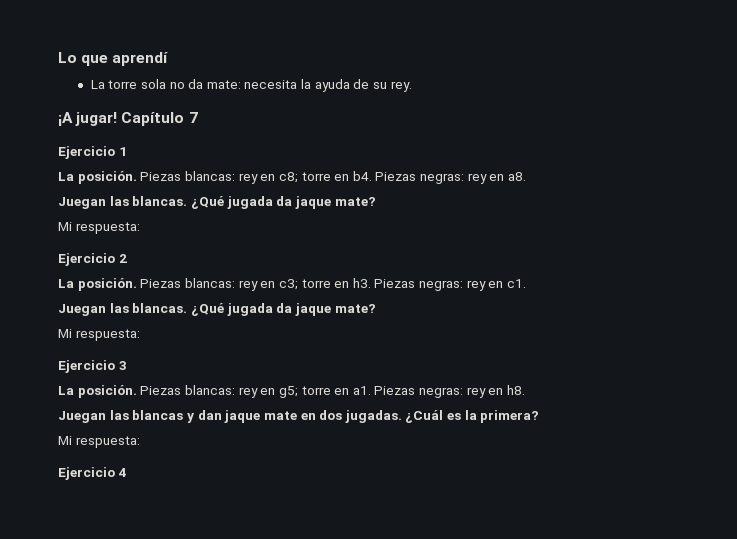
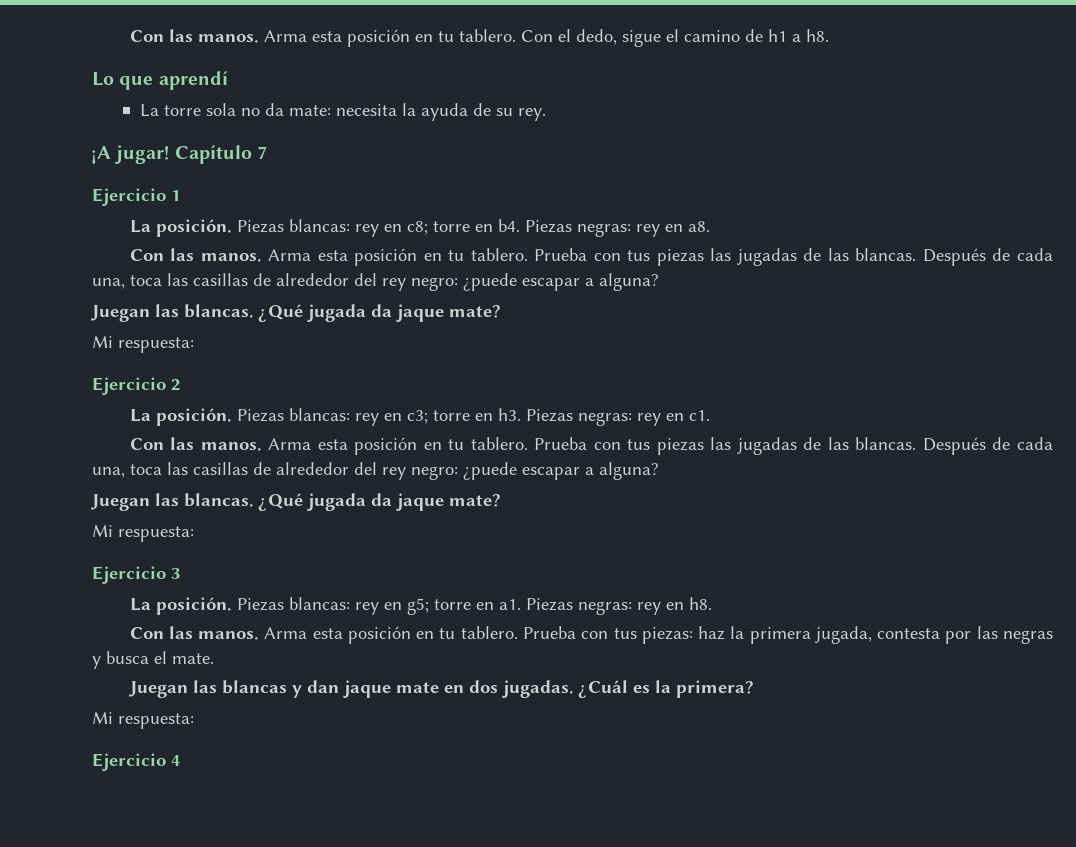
(58, 57) none -> [129,29,829,47] Con las manos. Arma esta posición en tu tablero. Con el dedo, sigue el camino de h1 a h8. //
(527, 176) none -> [129,248,1053,266] [92,273,659,291] // Con las manos. Arma esta posición en tu tablero. Prueba con tus piezas las jugadas de las blancas. Después de cada una, toca las casillas de alrededor del rey negro: ¿puede escapar a alguna?
(527, 283) none -> [129,437,1053,455] [92,462,659,480] // Con las manos. Arma esta posición en tu tablero. Prueba con tus piezas las jugadas de las blancas. Después de cada una, toca las casillas de alrededor del rey negro: ¿puede escapar a alguna?
(526, 390) none -> [129,626,1053,644] [92,651,214,669] // Con las manos. Arma esta posición en tu tablero. Prueba con tus piezas: haz la primera jugada, contesta por las negras y busca el mate.

